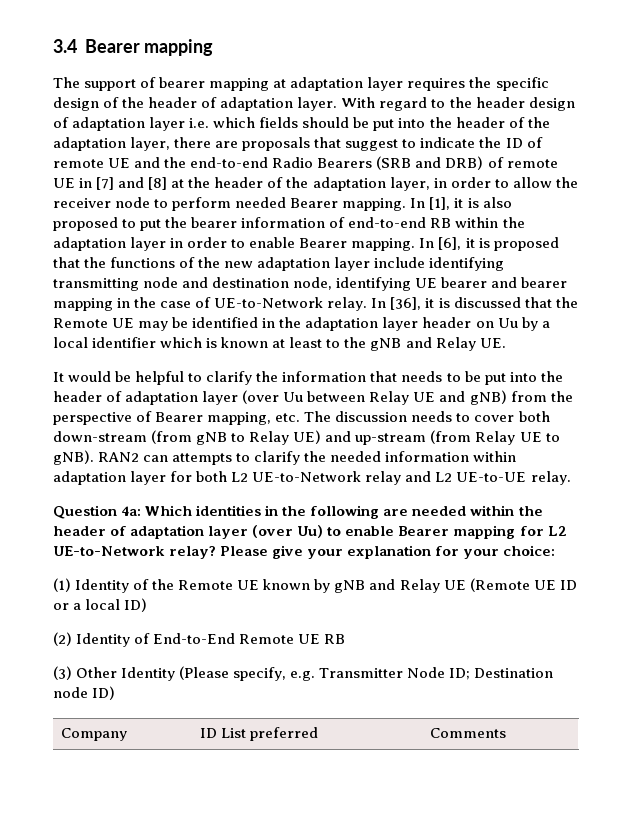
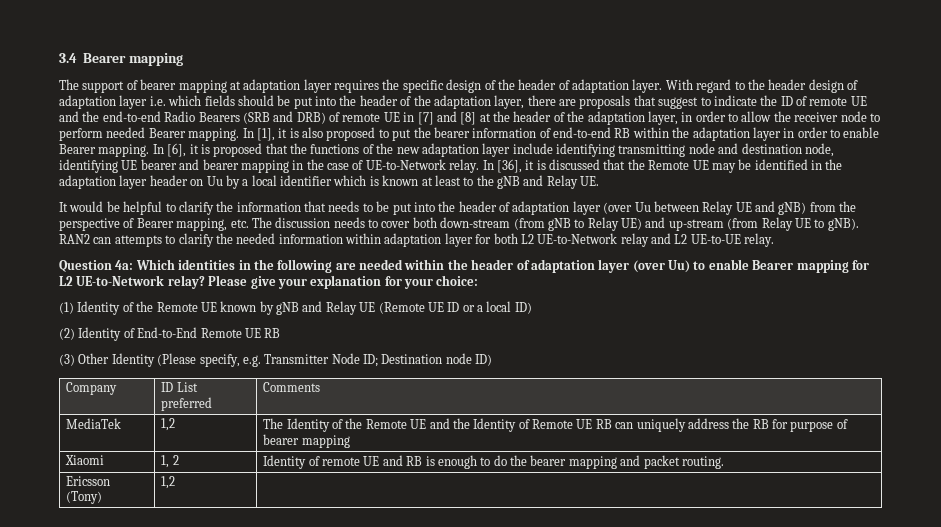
(507, 733) none -> [66,418,122,429] [161,418,176,431] [263,418,848,432] [263,434,350,448] [65,455,105,465] [161,455,179,468] [263,455,724,469] [66,476,111,486] [66,491,103,504] [161,476,176,489] // MediaTek | 1,2 | The Identity of the Remote UE and the Identity of Remote UE RB can uniquely address the RB for purpose of bearer mapping // Xiaomi | 1, 2 | Identity of remote UE and RB is enough to do the bearer mapping and packet routing. // Ericsson (Tony) | 1,2 |

